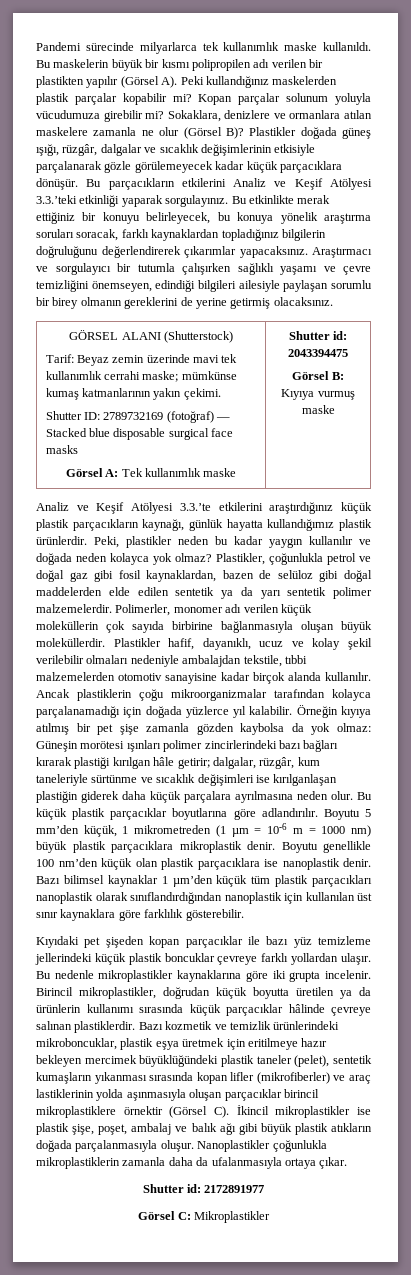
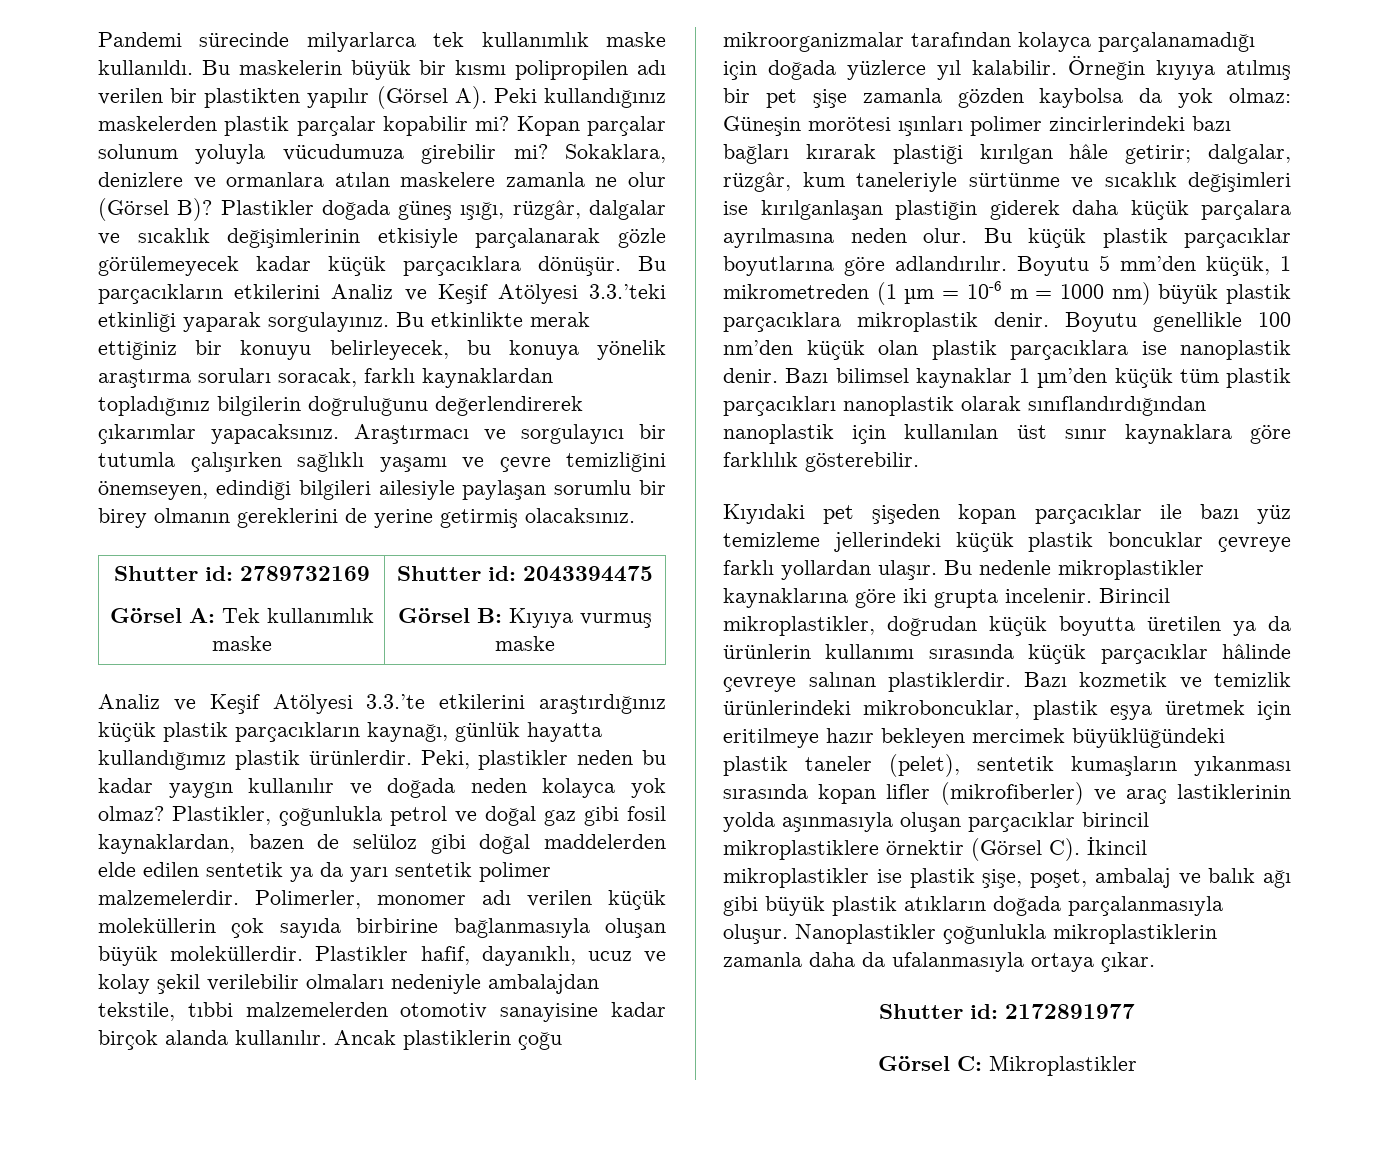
[69,330,233,343] [45,354,238,366] [45,371,237,382] [45,388,221,400] [45,411,231,423] [45,428,234,440] [45,445,78,454] GÖRSEL ALANI (Shutterstock) // Tarif: Beyaz zemin üzerinde mavi tek kullanımlık cerrahi maske; mümkünse kumaş katmanlarının yakın çekimi. // Shutter ID: 2789732169 (fotoğraf) — Stacked blue disposable surgical face masks -> [113,566,370,581] Shutter id: 2789732169

